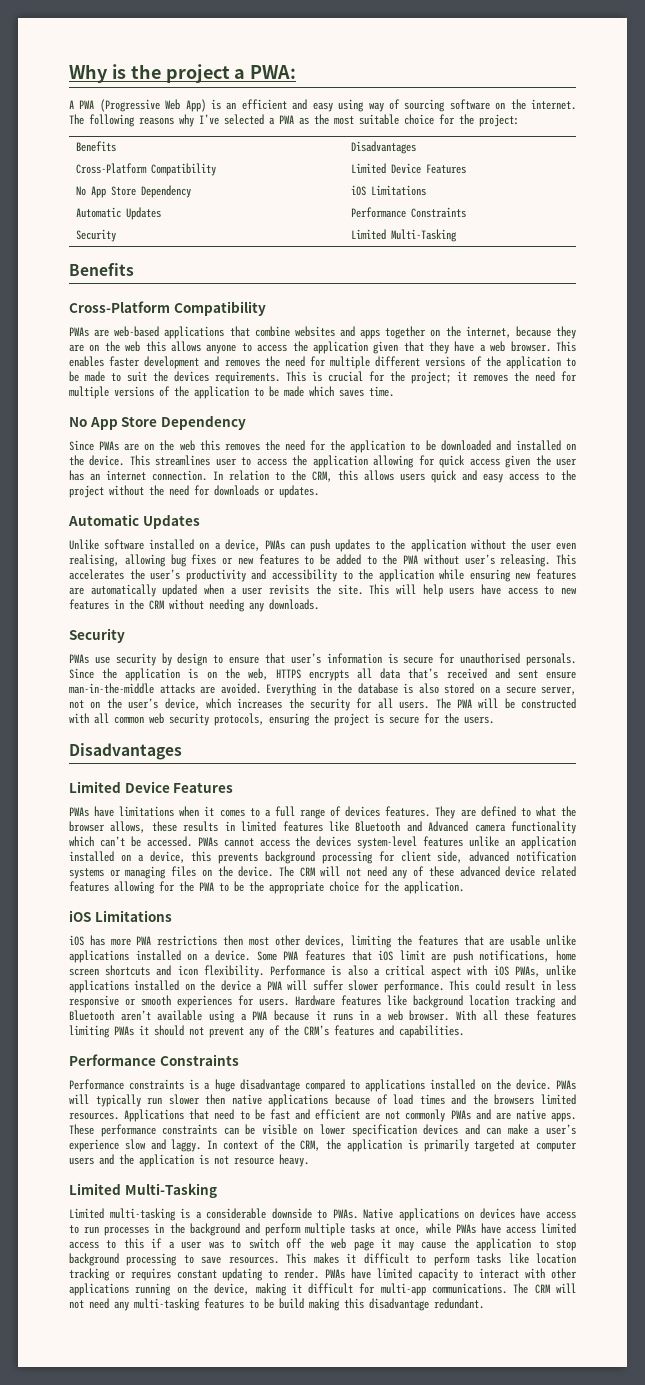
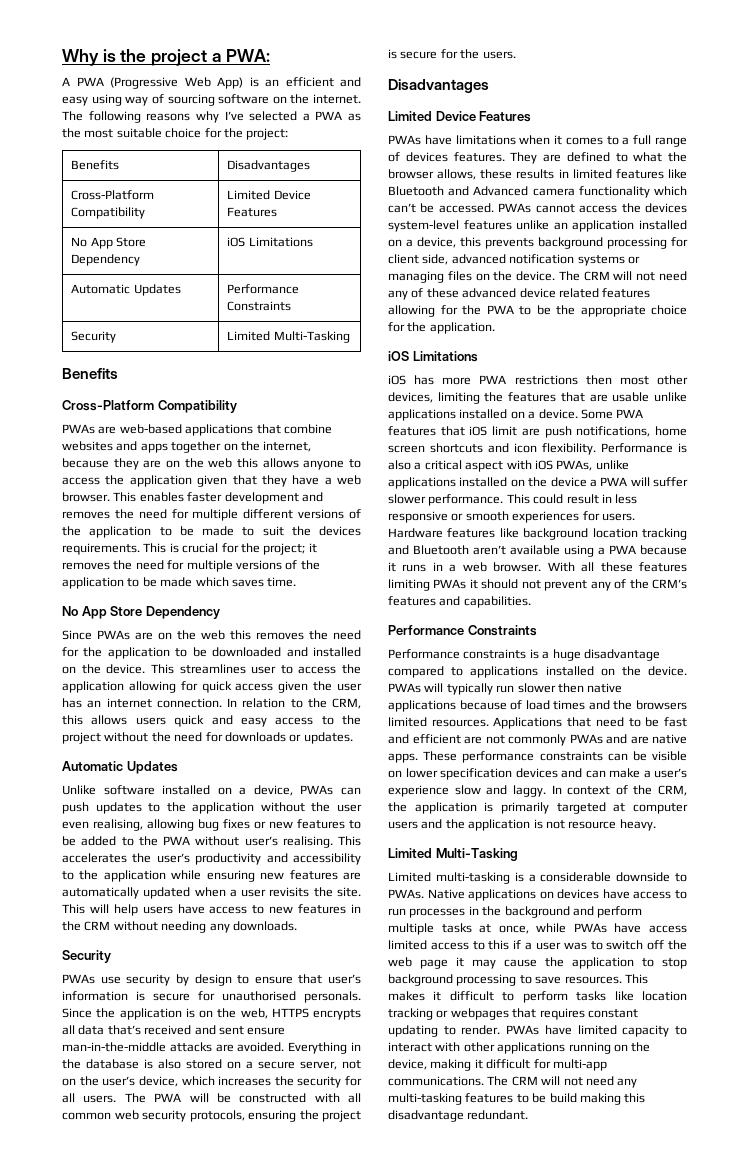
[500,554,551,567] releasing. -> [282,836,333,848] realising.
(126, 1275) none -> [450,1008,537,1020] webpages that

